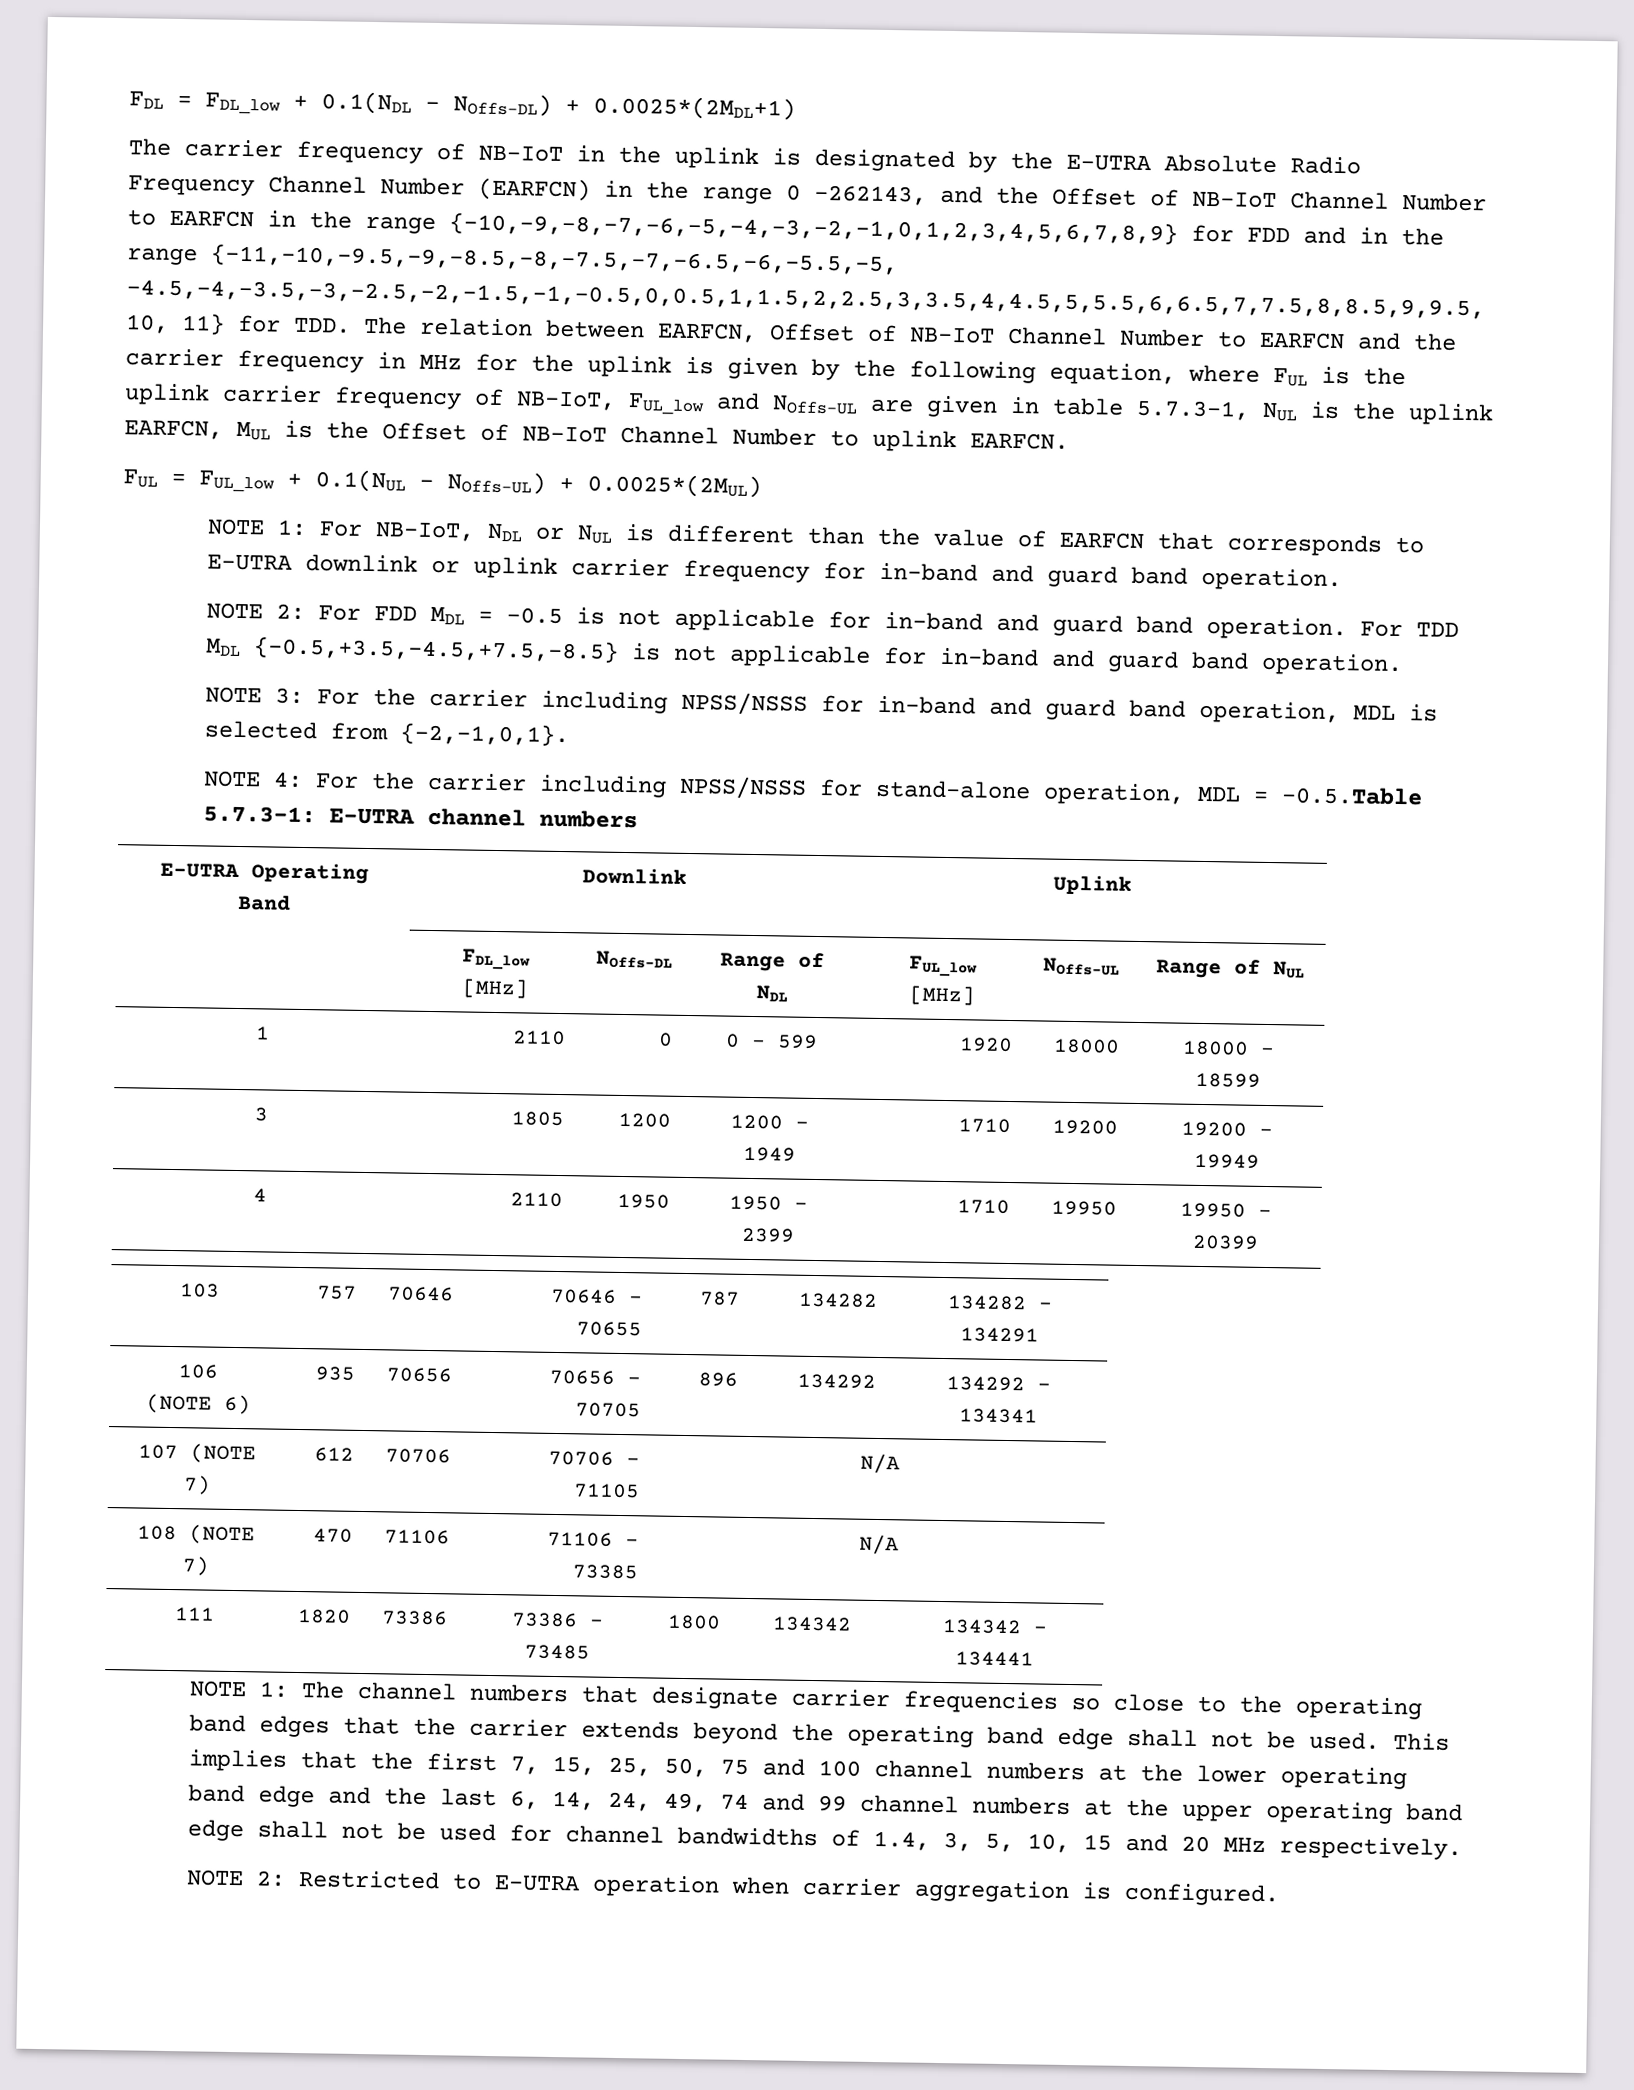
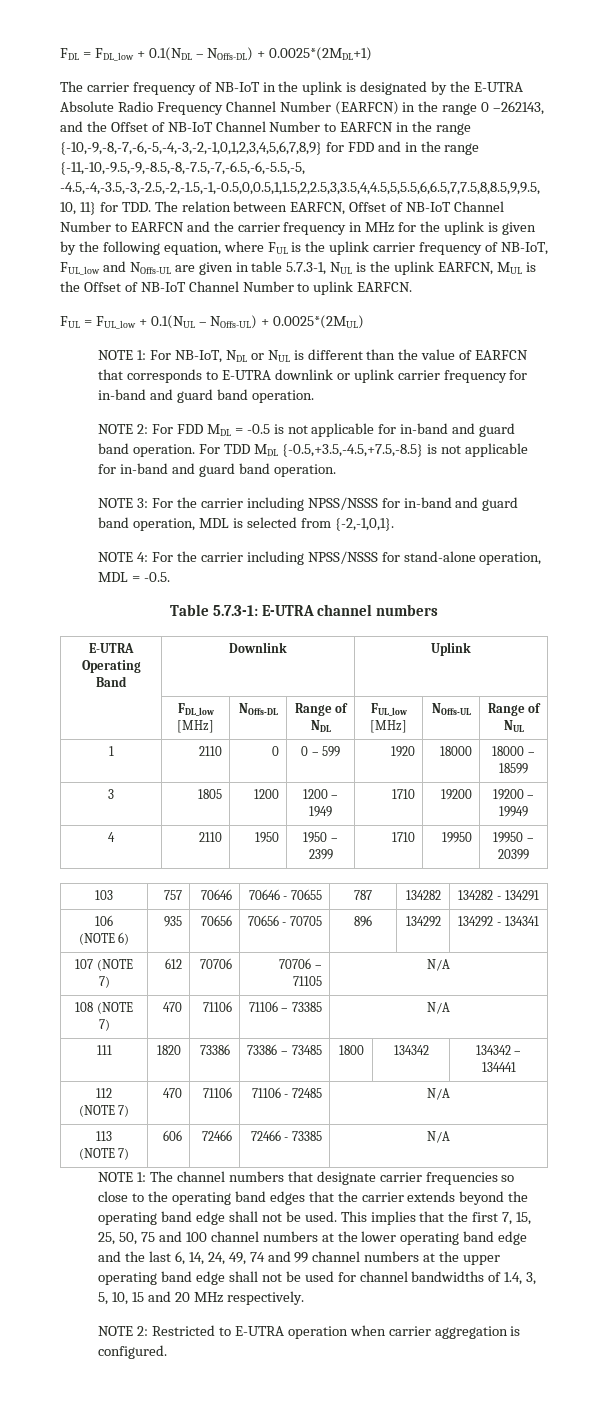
[1280,786,1423,806] -0.5.Table -> [144,572,171,582] [169,604,209,616] -0.5. // Table
(1034, 1659) none -> [96,1088,112,1098] [78,1105,130,1117] [162,1088,182,1098] [202,1087,232,1098] [251,1087,322,1098] [427,1088,450,1100] [96,1131,112,1141] [78,1148,130,1160] [162,1130,182,1141] [201,1130,232,1141] [250,1130,322,1141] [427,1131,450,1143] // 112 // (NOTE 7) | 470 | 71106 | 71106 - 72485 | N/A // 113 // (NOTE 7) | 606 | 72466 | 72466 - 73385 | N/A

